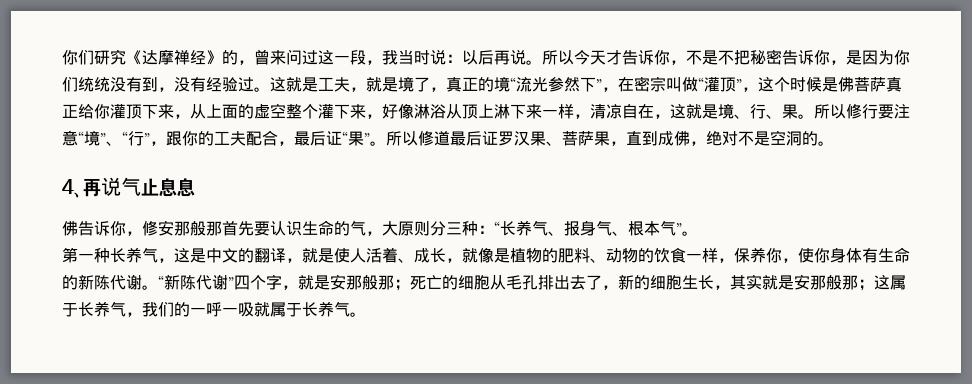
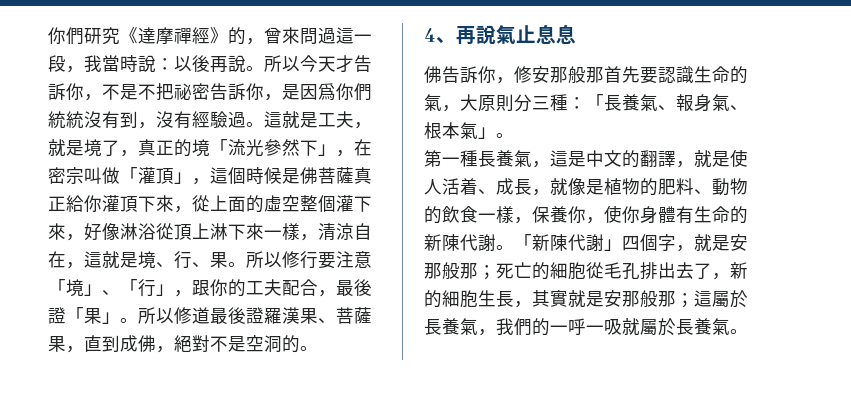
[62,49,526,65] 你们研究《达摩禅经》的，曾来问过这一段，我当时说：以后再说 -> [48,27,372,45] [48,55,246,73] 你們研究《達摩禪經》的，曾來問過這一段，我當時說：以後再說
[638,50,654,65] 诉 -> [48,83,66,100] 訴
[750,49,910,65] [62,77,286,92] 秘密告诉你，是因为你们统统没有到，没有经验过。这 -> [174,83,372,101] [48,111,282,129] 祕密告訴你，是因爲你們統統沒有到，沒有經驗過。這
[510,76,902,92] [62,103,686,119] “流光参然下”，在密宗叫做“灌顶”，这个时候是佛菩萨真正给你灌顶下来，从上面的虚空整个灌下来，好像淋浴从顶上淋下来一样，清凉自在，这 -> [210,139,372,157] [48,167,372,185] [48,195,372,213] [48,223,372,241] [48,251,102,269] 「流光參然下」，在密宗叫做「灌頂」，這個時候是佛菩薩真正給你灌頂下來，從上面的虛空整個灌下來，好像淋浴從頂上淋下來一樣，清涼自在，這
[78,130,150,146] “境”、“行” -> [48,279,174,297] 「境」、「行」
[310,130,594,146] 后证“果”。所以修道最后证罗汉果、菩萨 -> [354,279,372,296] [48,307,372,324] 後證「果」。所以修道最後證羅漢果、菩薩
[706,131,738,146] 绝对 -> [174,335,210,352] 絕對
[101,177,141,196] 说气 -> [476,25,516,44] 說氣
[94,221,110,236] 诉 -> [460,66,478,83] 訴
[270,220,682,236] 认识生命的气，大原则分三种：“长养气、报身气、根本气” -> [658,66,748,84] [424,94,748,112] [424,122,496,139] 認識生命的氣，大原則分三種：「長養氣、報身氣、根本氣」
[94,247,190,263] 种长养气，这 -> [460,150,568,168] 種長養氣，這
[270,248,286,263] 译 -> [658,150,676,167] 譯
[430,248,446,263] 长 -> [514,179,532,195] 長
[606,247,766,263] 动物的饮食一样，保养 -> [712,178,748,196] [424,206,568,224] 動物的飲食一樣，保養
[846,248,862,263] 体 -> [658,206,676,223] 體
[94,274,266,290] 陈代谢。“新陈代谢”四个 -> [442,234,658,251] 陳代謝。「新陳代謝」四個
[458,275,506,290] 细胞从 -> [550,262,604,280] 細胞從
[650,274,906,291] [62,301,174,317] 细胞生长，其实就是安那般那；这属于长养气，我们 -> [442,290,748,308] [424,318,532,336] 細胞生長，其實就是安那般那；這屬於長養氣，我們
[270,301,350,317] 属于长养气 -> [640,318,730,336] 屬於長養氣

